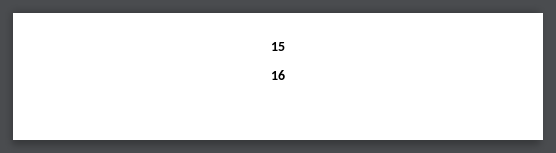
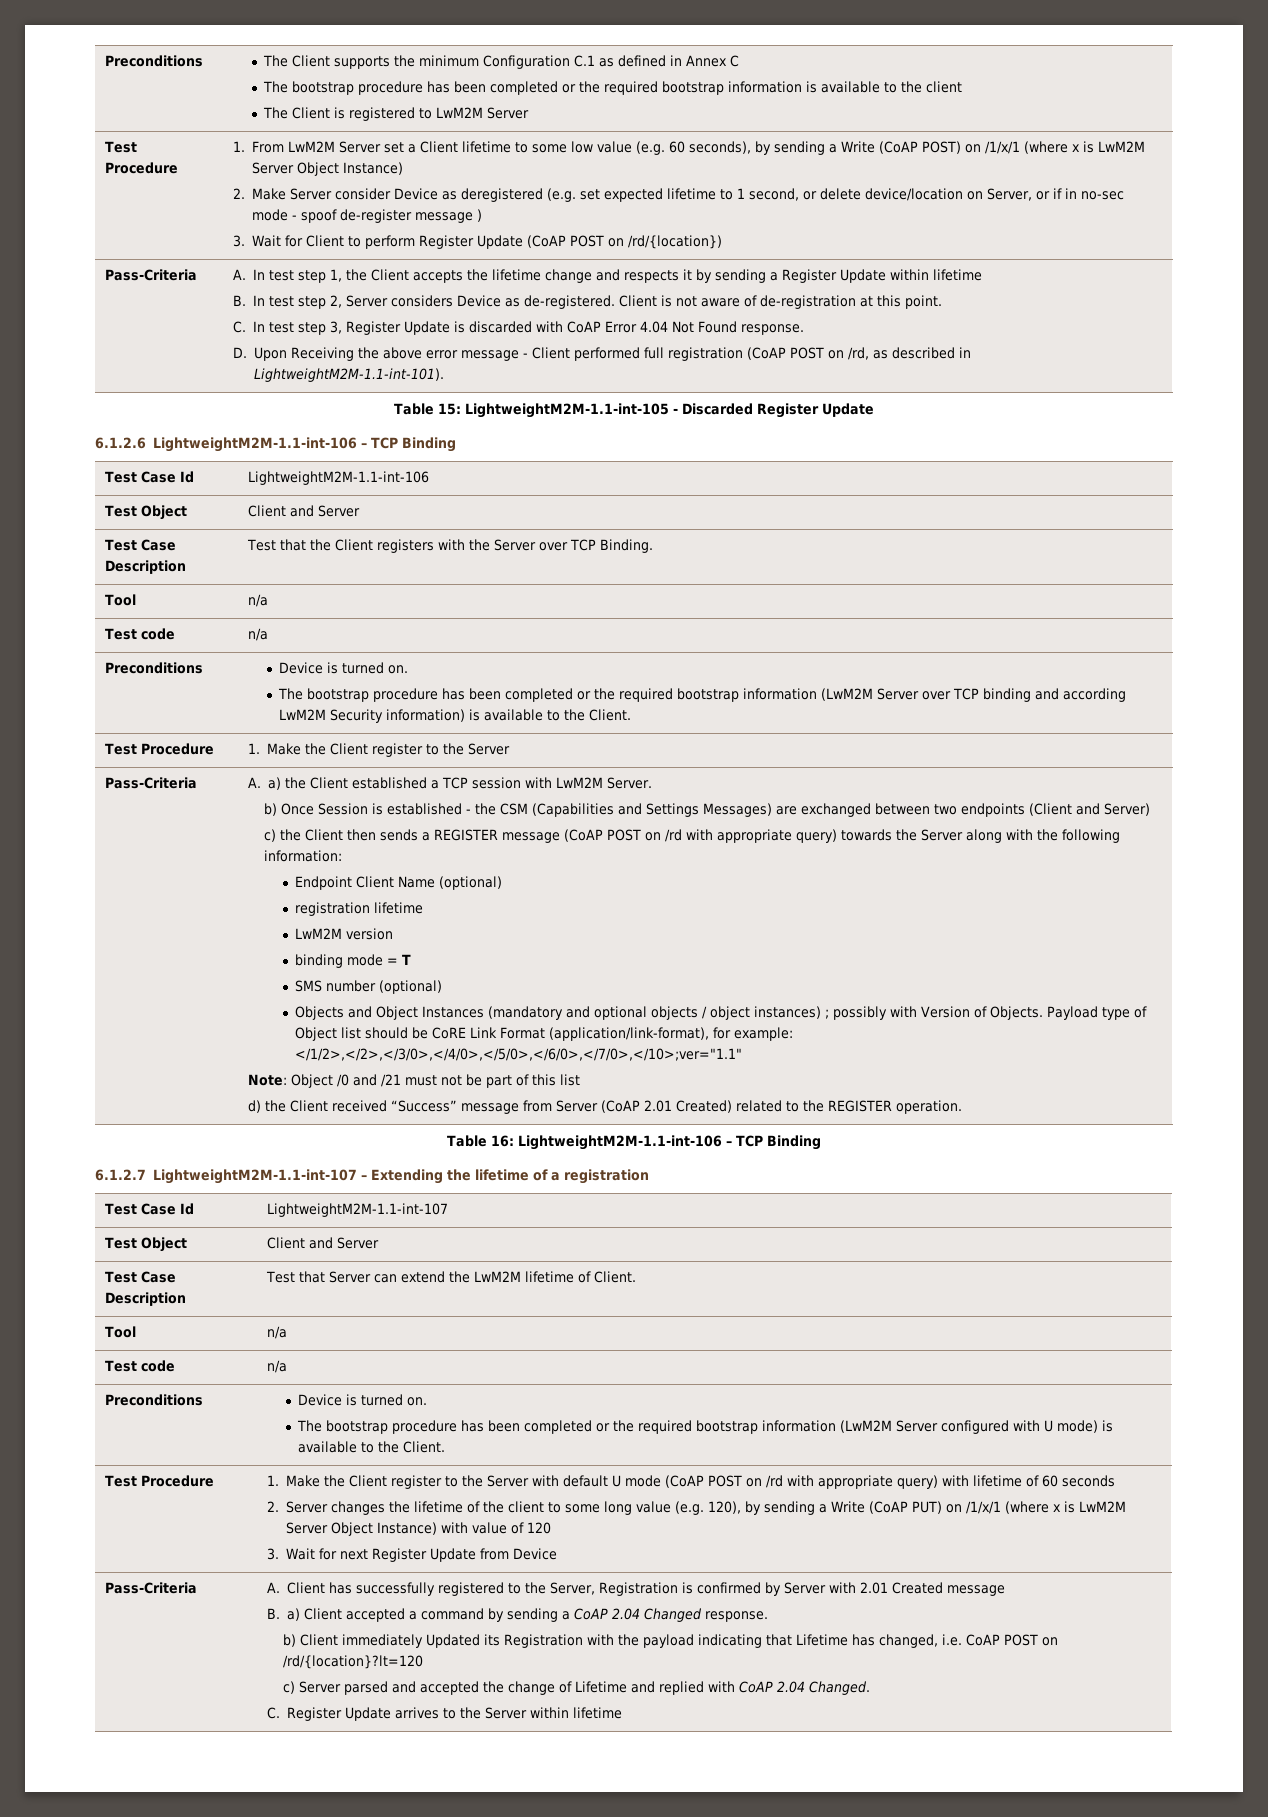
[271,42,285,51] [271,70,285,80] 15 // 16 -> [105,55,204,67] [263,55,740,69] [263,81,963,95] [263,107,530,121] [105,141,138,153] [105,162,179,174] [233,141,1145,155] [251,162,403,176] [233,188,1124,202] [251,209,482,223] [233,235,722,249] [105,269,198,281] [233,269,982,283] [233,295,942,309] [233,321,804,335] [233,347,971,361] [253,368,444,382] [394,403,874,418] [95,437,456,452] [105,471,195,483] [248,471,430,485] [105,505,188,520] [248,505,361,517] [105,539,177,551] [105,560,187,574] [247,539,654,553] [105,594,137,606] [248,594,269,607] [105,628,176,640] [248,628,269,641] [105,662,204,674] [279,662,409,674] [278,688,1127,702] [279,709,632,723] [105,743,215,755] [248,743,510,757] [105,777,198,789] [248,777,652,790] [264,803,1151,817] [264,829,1121,843] [264,850,343,862] [295,876,503,890] [295,902,424,916] [295,928,394,940] [295,954,412,968] [295,980,443,994] [295,1006,1148,1020] [295,1027,794,1041] [295,1048,743,1061] [248,1074,581,1088] [248,1100,963,1114] [447,1135,821,1150] [95,1169,649,1184] [105,1203,195,1215] [267,1203,449,1217] [105,1237,188,1252] [267,1237,380,1249] [105,1271,177,1283] [105,1292,187,1306] [266,1271,637,1283] [105,1326,137,1338] [267,1326,288,1339] [105,1360,176,1372] [267,1360,288,1373] [105,1394,204,1406] [298,1394,428,1406] [297,1420,1114,1434] [298,1441,446,1453] [105,1475,215,1487] [267,1475,1115,1489] [267,1501,1126,1515] [285,1522,551,1536] [267,1548,557,1562] [105,1582,198,1594] [267,1582,1005,1596] [267,1608,768,1622] [283,1634,1059,1648] [283,1655,424,1669] [283,1681,871,1695] [267,1707,622,1721] Preconditions | The Client supports the minimum Configuration C.1 as defined in Annex C // The bootstrap procedure has been completed or the required bootstrap information is available to the client // The Client is registered to LwM2M Server // Test Procedure | 1. From LwM2M Server set a Client lifetime to some low value (e.g. 60 seconds), by sending a Write (CoAP POST) on /1/x/1 (where x is LwM2M Server Object Instance) // 2. Make Server consider Device as deregistered (e.g. set expected lifetime to 1 second, or delete device/location on Server, or if in no-sec mode - spoof de-register message ) // 3. Wait for Client to perform Register Update (CoAP POST on /rd/{location}) // Pass-Criteria | A. In test step 1, the Client accepts the lifetime change and respects it by sending a Register Update within lifetime // B. In test step 2, Server considers Device as de-registered. Client is not aware of de-registration at this point. // C. In test step 3, Register Update is discarded with CoAP Error 4.04 Not Found response. // D. Upon Receiving the above error message - Client performed full registration (CoAP POST on /rd, as described in LightweightM2M-1.1-int-101). // Table 15: LightweightM2M-1.1-int-105 - Discarded Register Update // 6.1.2.6 LightweightM2M-1.1-int-106 – TCP Binding // Test Case Id | LightweightM2M-1.1-int-106 // Test Object | Client and Server // Test Case Description | Test that the Client registers with the Server over TCP Binding. // Tool | n/a // Test code | n/a // Preconditions | Device is turned on. // The bootstrap procedure has been completed or the required bootstrap information (LwM2M Server over TCP binding and according LwM2M Security information) is available to the Client. // Test Procedure | 1. Make the Client register to the Server // Pass-Criteria | A. a) the Client established a TCP session with LwM2M Server. // b) Once Session is established - the CSM (Capabilities and Settings Messages) are exchanged between two endpoints (Client and Server) // c) the Client then sends a REGISTER message (CoAP POST on /rd with appropriate query) towards the Server along with the following information: // Endpoint Client Name (optional) // registration lifetime // LwM2M version // binding mode = T // SMS number (optional) // Objects and Object Instances (mandatory and optional objects / object instances) ; possibly with Version of Objects. Payload type of Object list should be CoRE Link Format (application/link-format), for example: </1/2>,</2>,</3/0>,</4/0>,</5/0>,</6/0>,</7/0>,</10>;ver="1.1" // Note: Object /0 and /21 must not be part of this list // d) the Client received “Success” message from Server (CoAP 2.01 Created) related to the REGISTER operation. // Table 16: LightweightM2M-1.1-int-106 – TCP Binding // 6.1.2.7 LightweightM2M-1.1-int-107 – Extending the lifetime of a registration // Test Case Id | LightweightM2M-1.1-int-107 // Test Object | Client and Server // Test Case Description | Test that Server can extend the LwM2M lifetime of Client. // Tool | n/a // Test code | n/a // Preconditions | Device is turned on. // The bootstrap procedure has been completed or the required bootstrap information (LwM2M Server configured with U mode) is available to the Client. // Test Procedure | 1. Make the Client register to the Server with default U mode (CoAP POST on /rd with appropriate query) with lifetime of 60 seconds // 2. Server changes the lifetime of the client to some long value (e.g. 120), by sending a Write (CoAP PUT) on /1/x/1 (where x is LwM2M Server Object Instance) with value of 120 // 3. Wait for next Register Update from Device // Pass-Criteria | A. Client has successfully registered to the Server, Registration is confirmed by Server with 2.01 Created message // B. a) Client accepted a command by sending a CoAP 2.04 Changed response. // b) Client immediately Updated its Registration with the payload indicating that Lifetime has changed, i.e. CoAP POST on /rd/{location}?lt=120 // c) Server parsed and accepted the change of Lifetime and replied with CoAP 2.04 Changed. // C. Register Update arrives to the Server within lifetime

